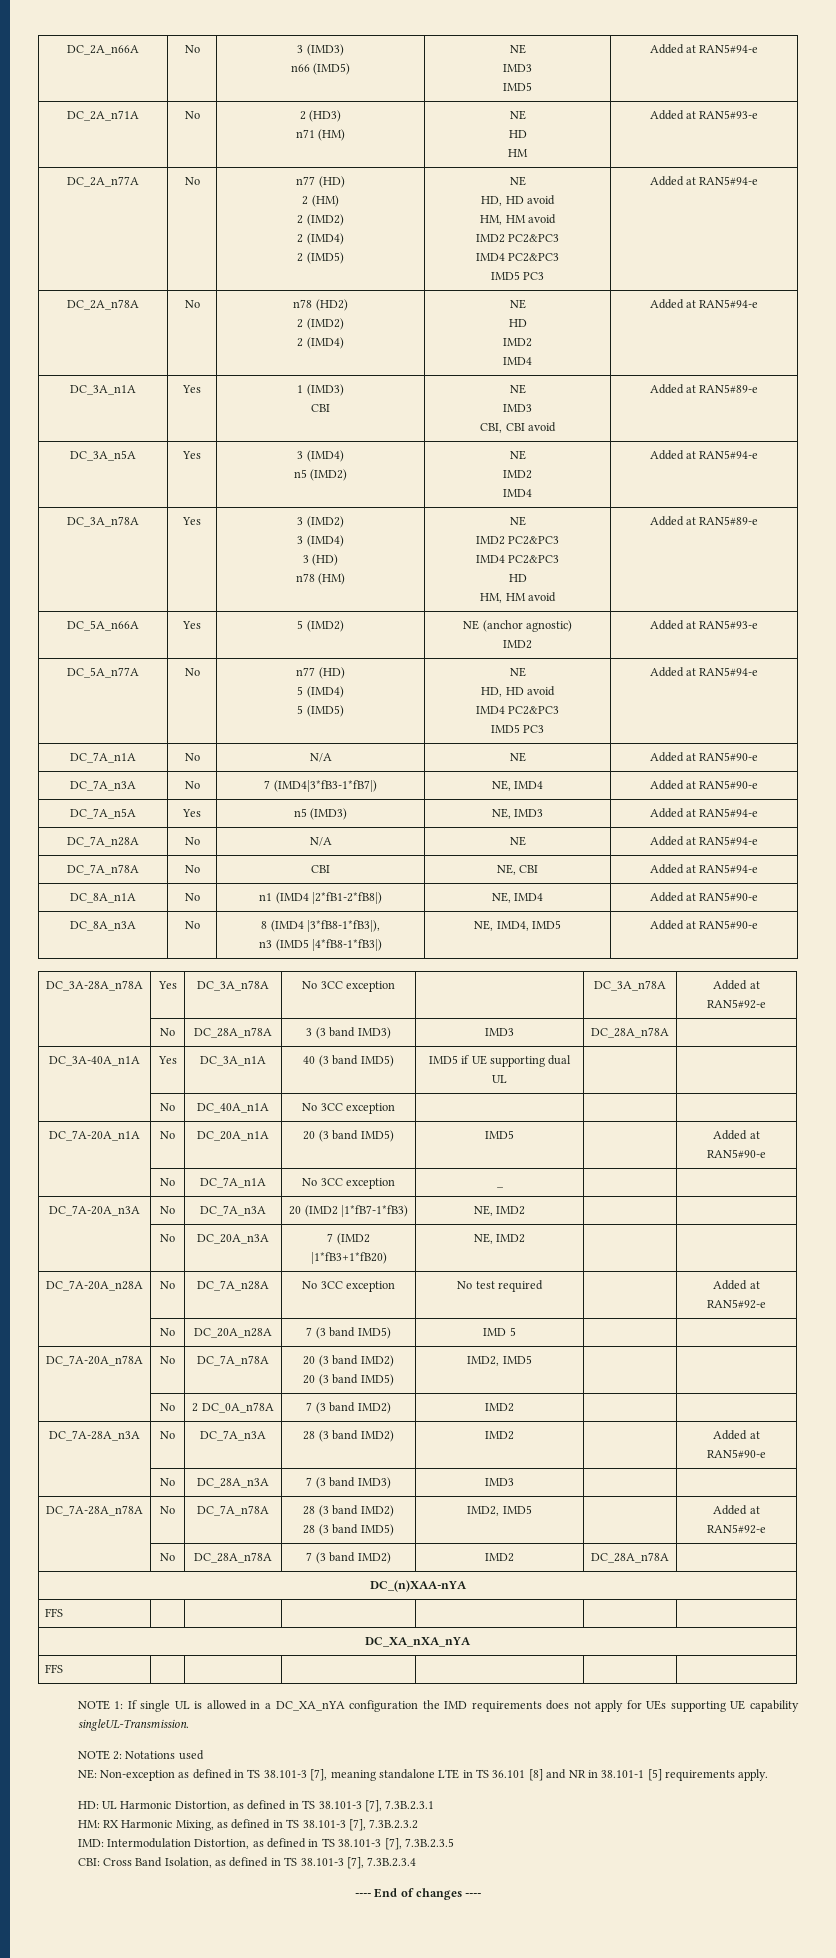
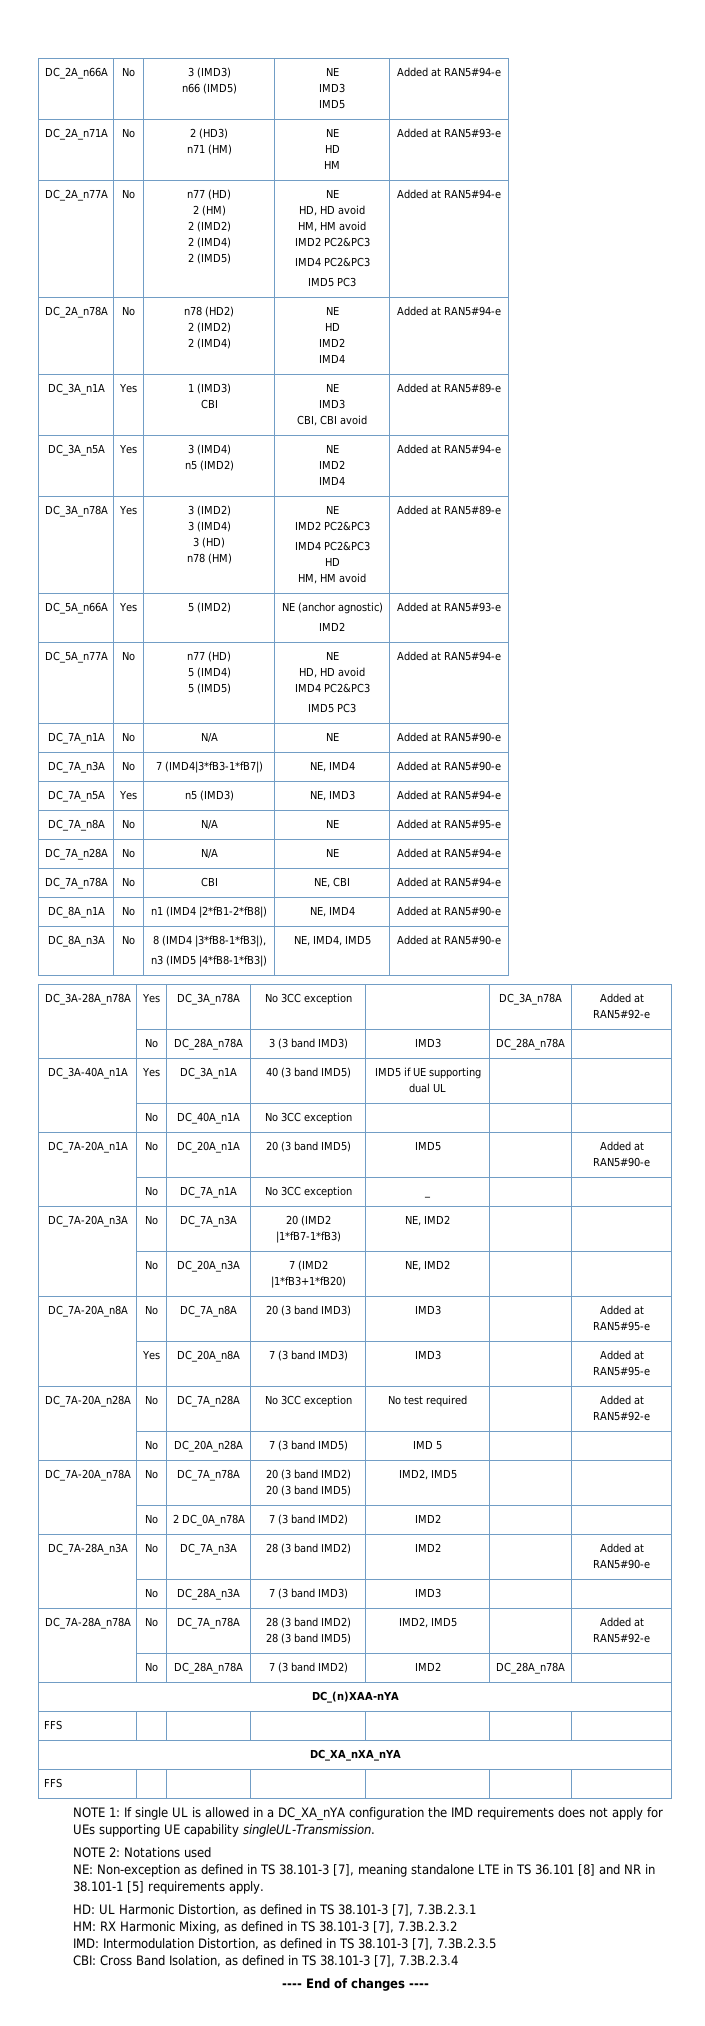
(759, 812) none -> [47,819,105,831] [122,819,135,829] [200,819,218,830] [325,819,339,828] [396,819,501,829] // DC_7A_n8A | No | N/A | NE | Added at RAN5#95-e
(526, 1238) none -> [47,1305,128,1317] [145,1305,158,1315] [180,1305,237,1317] [265,1305,351,1316] [414,1305,441,1315] [599,1305,644,1315] [593,1321,650,1331] [142,1350,161,1360] [177,1350,240,1362] [268,1350,348,1361] [414,1350,441,1360] [599,1350,644,1360] [593,1366,650,1376] // DC_7A-20A_n8A | No | DC_7A_n8A | 20 (3 band IMD3) | IMD3 | | Added at RAN5#95-e // | Yes | DC_20A_n8A | 7 (3 band IMD3) | IMD3 | | Added at RAN5#95-e

